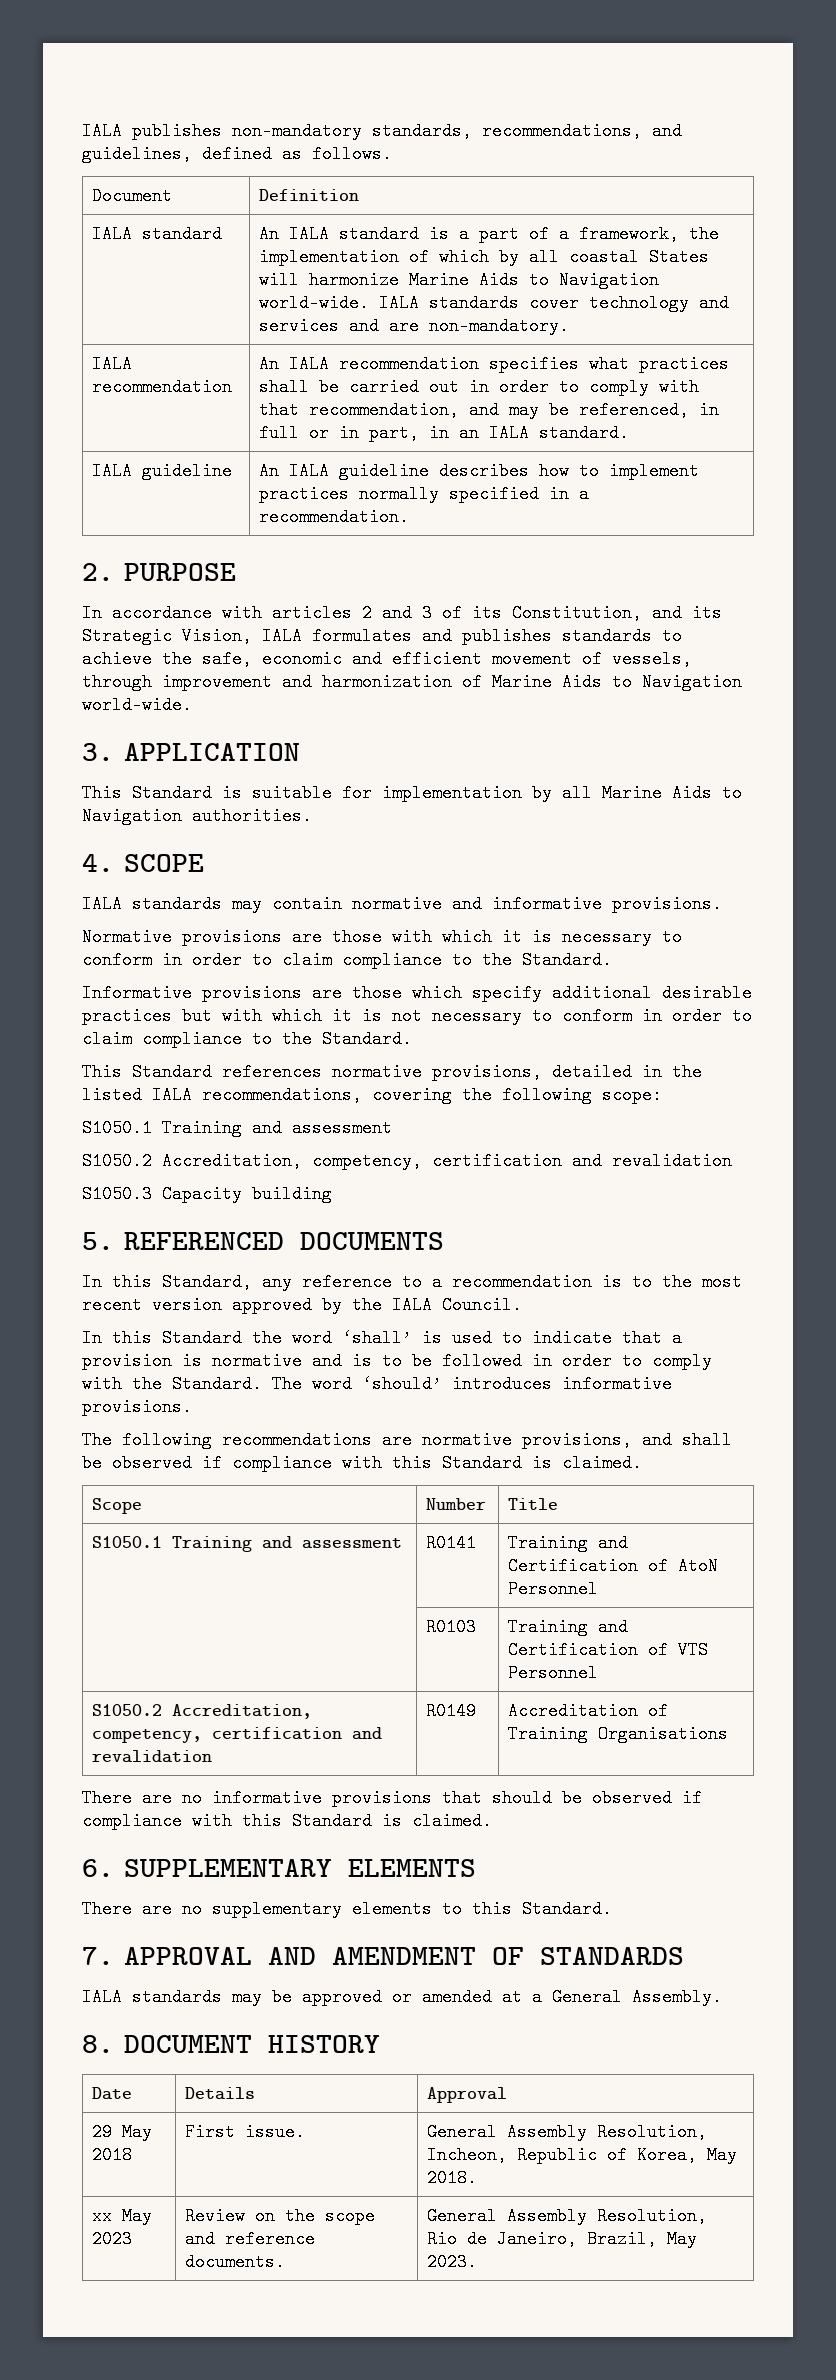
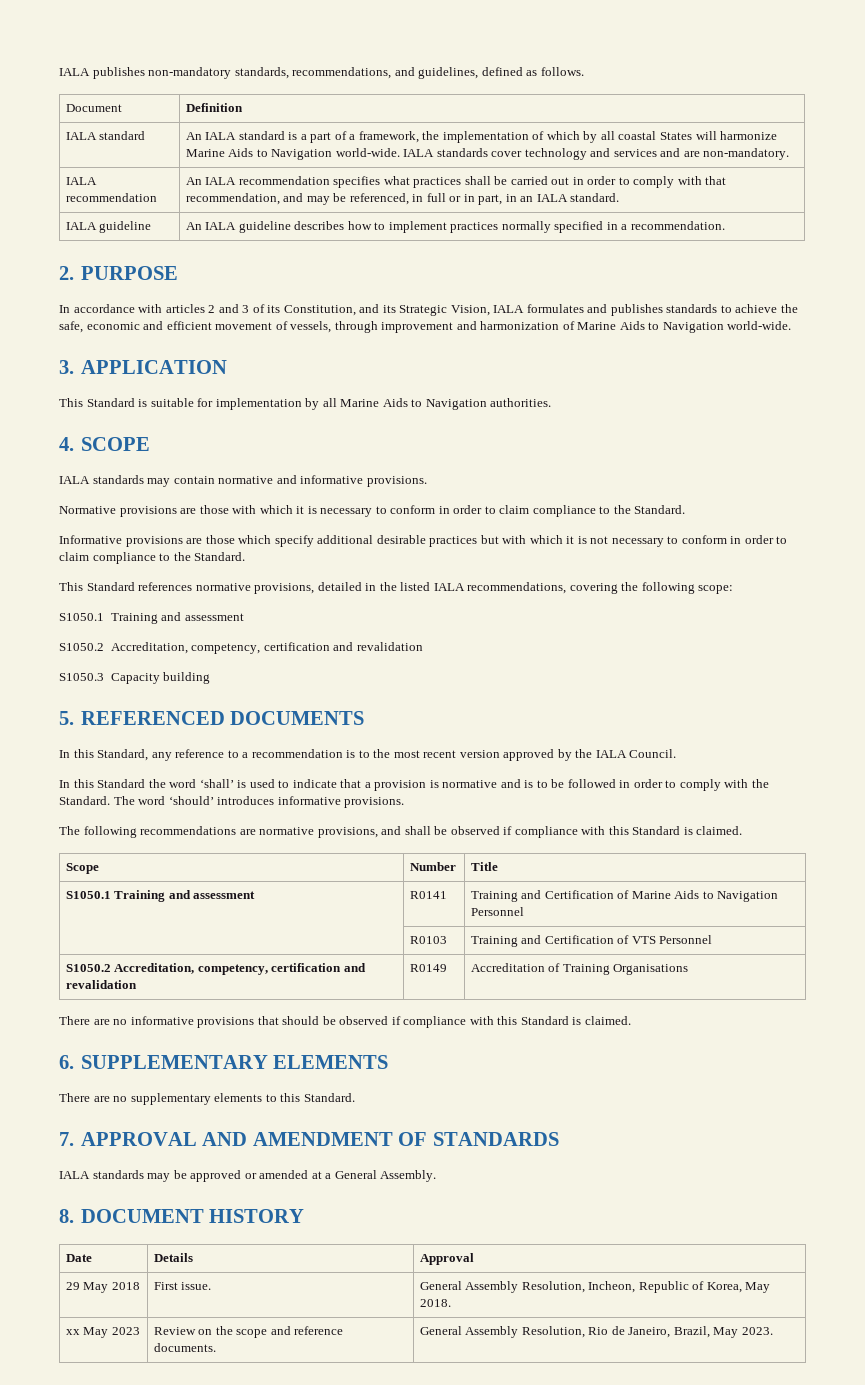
[678,1557,719,1575] AtoN -> [631,890,779,902] Marine Aids to Navigation

